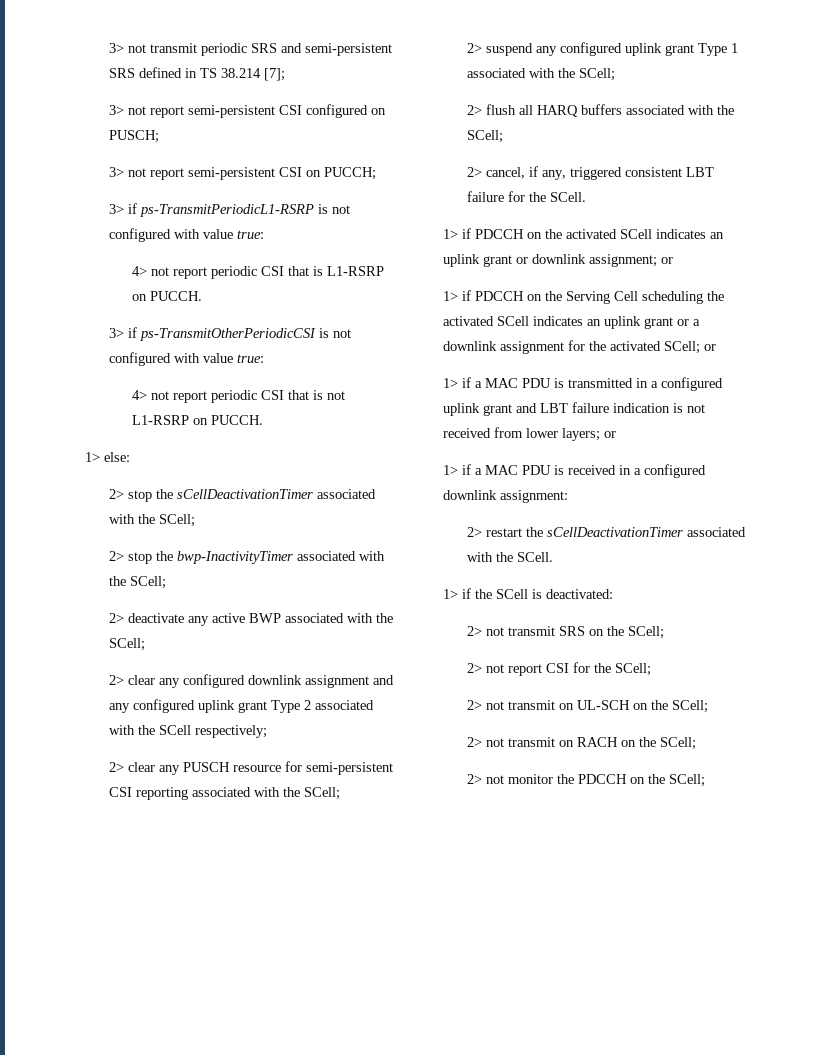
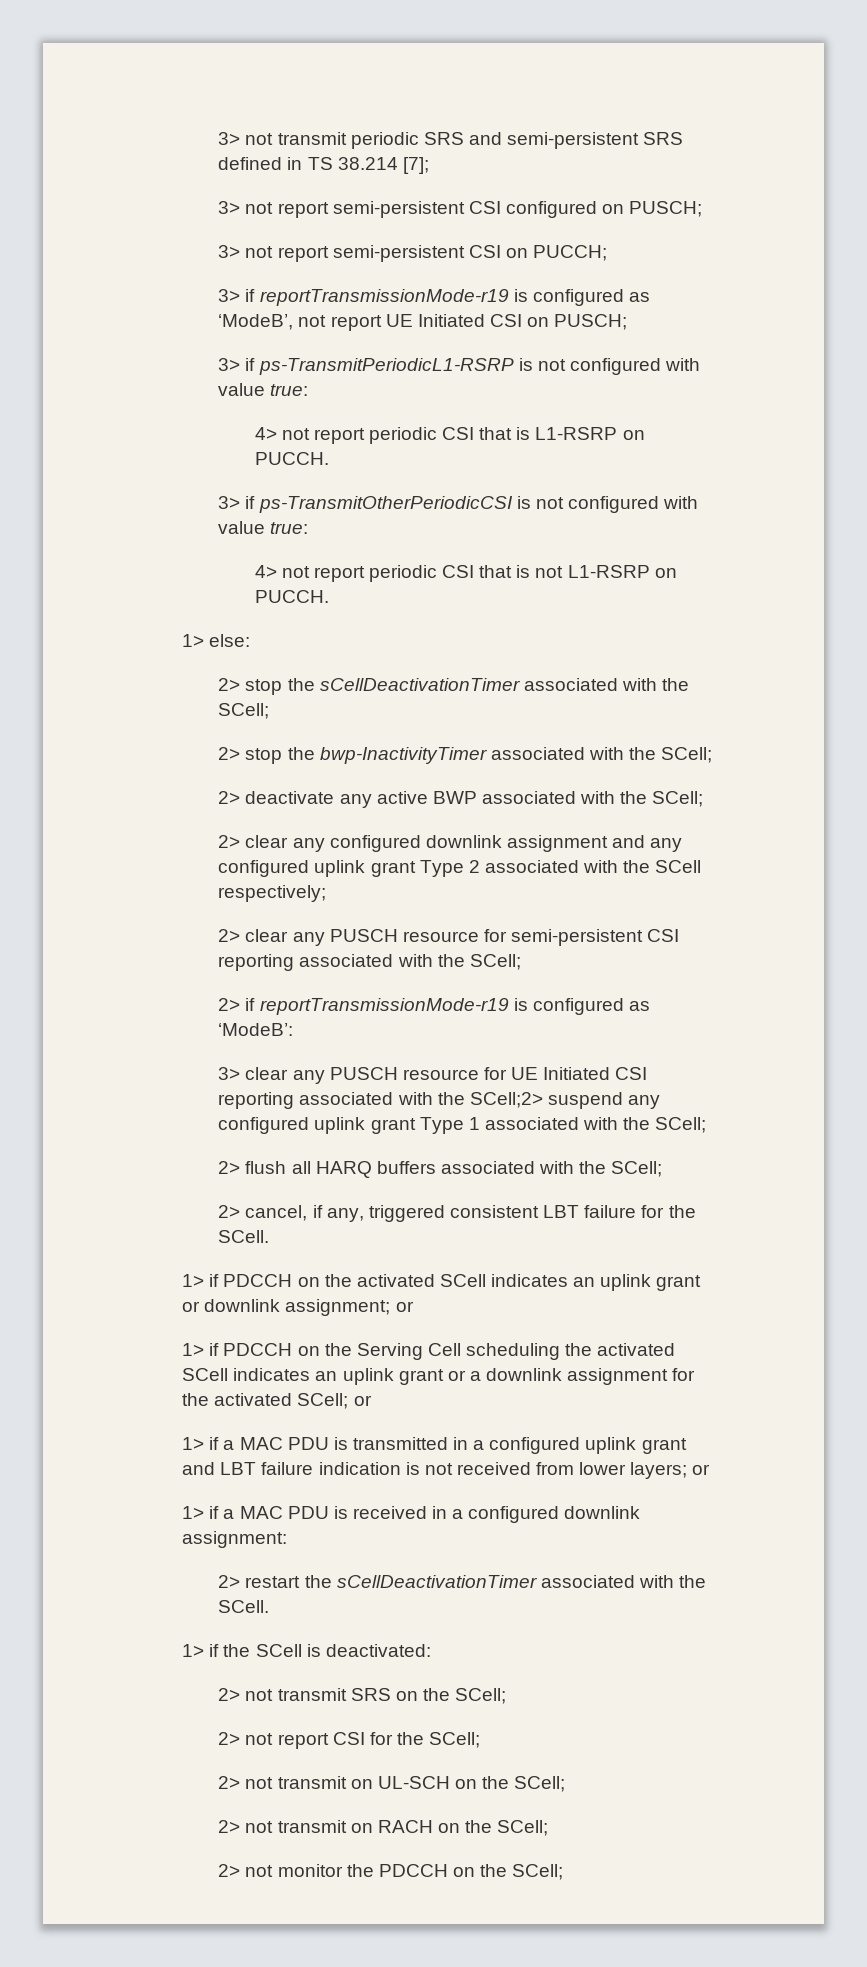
(376, 173) none -> [218,289,651,306] [218,314,628,331] // 3> if reportTransmissionMode-r19 is configured as ‘ModeB’, not report UE Initiated CSI on PUSCH;
(482, 48) none -> [245,998,651,1015] [218,1023,294,1036] [218,1067,648,1084] [218,1092,543,1109] if reportTransmissionMode-r19 is configured as ‘ModeB’: // 3> clear any PUSCH resource for UE Initiated CSI reporting associated with the SCell;2>

